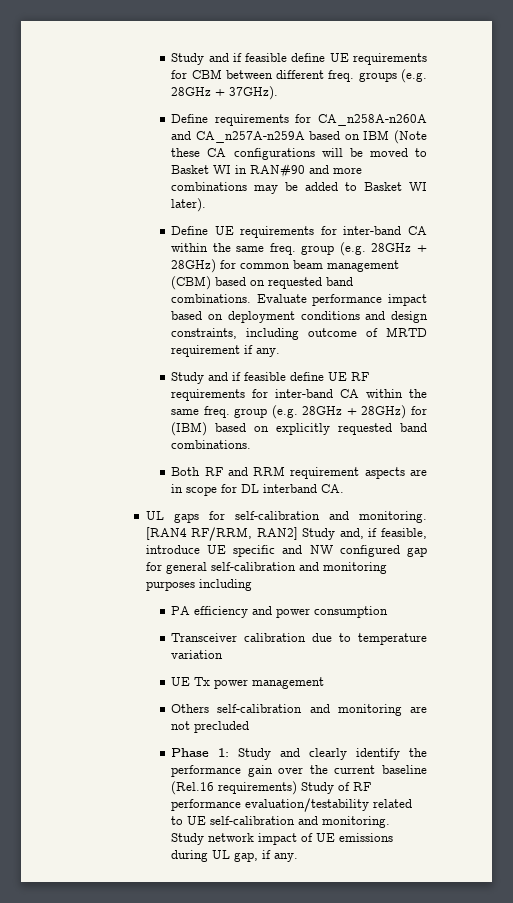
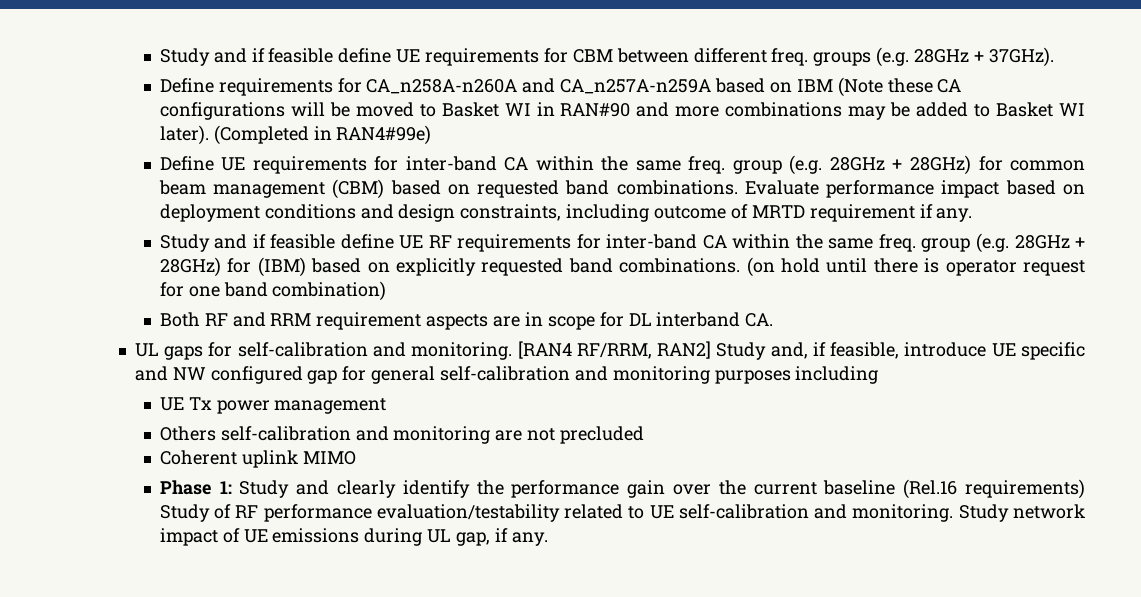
(207, 205) none -> [213,125,432,145] (Completed in RAN4#99e)
(252, 444) none -> [746,257,1085,277] [159,281,387,301] (on hold until there is operator request for one band combination)
[171,606,389,618] [171,633,427,645] [171,650,224,659] // PA efficiency and power consumption // Transceiver calibration due to temperature variation -> (879, 375) none
(250, 727) none -> [159,450,356,468] // Coherent uplink MIMO

